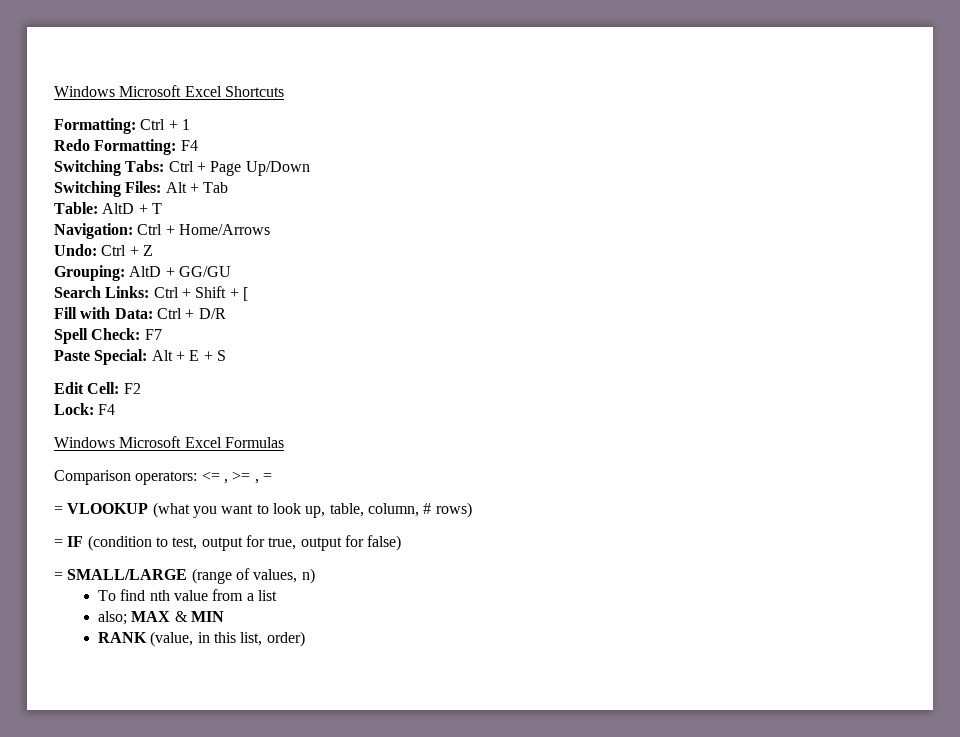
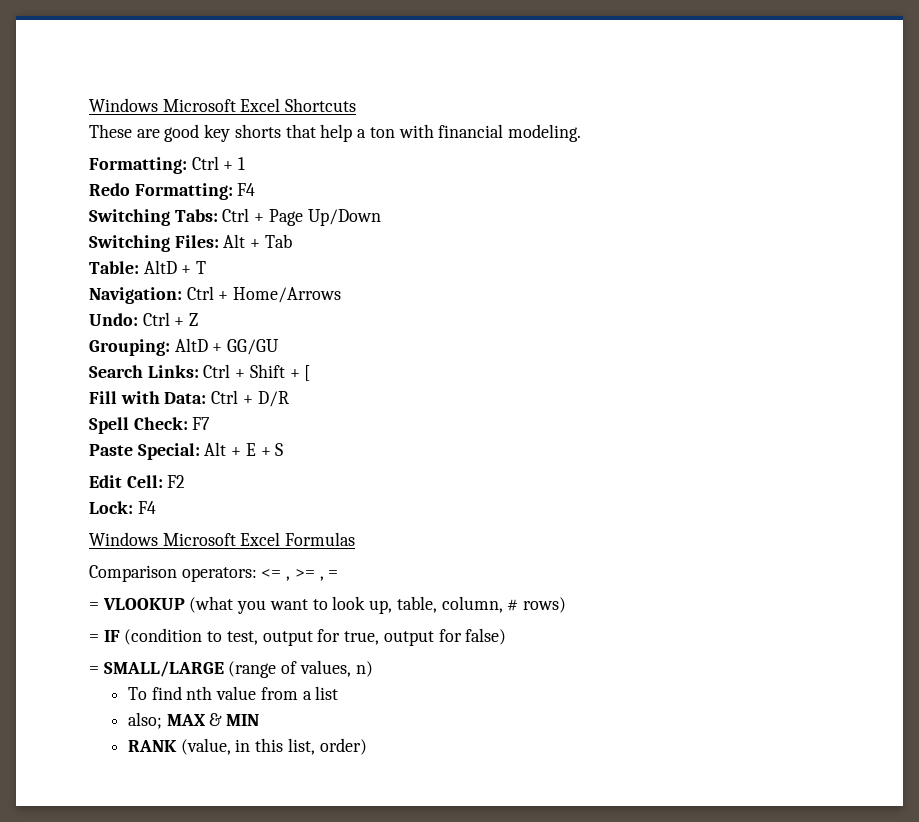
(284, 91) none -> [89,124,581,142] // These are good key shorts that help a ton with financial modeling.

